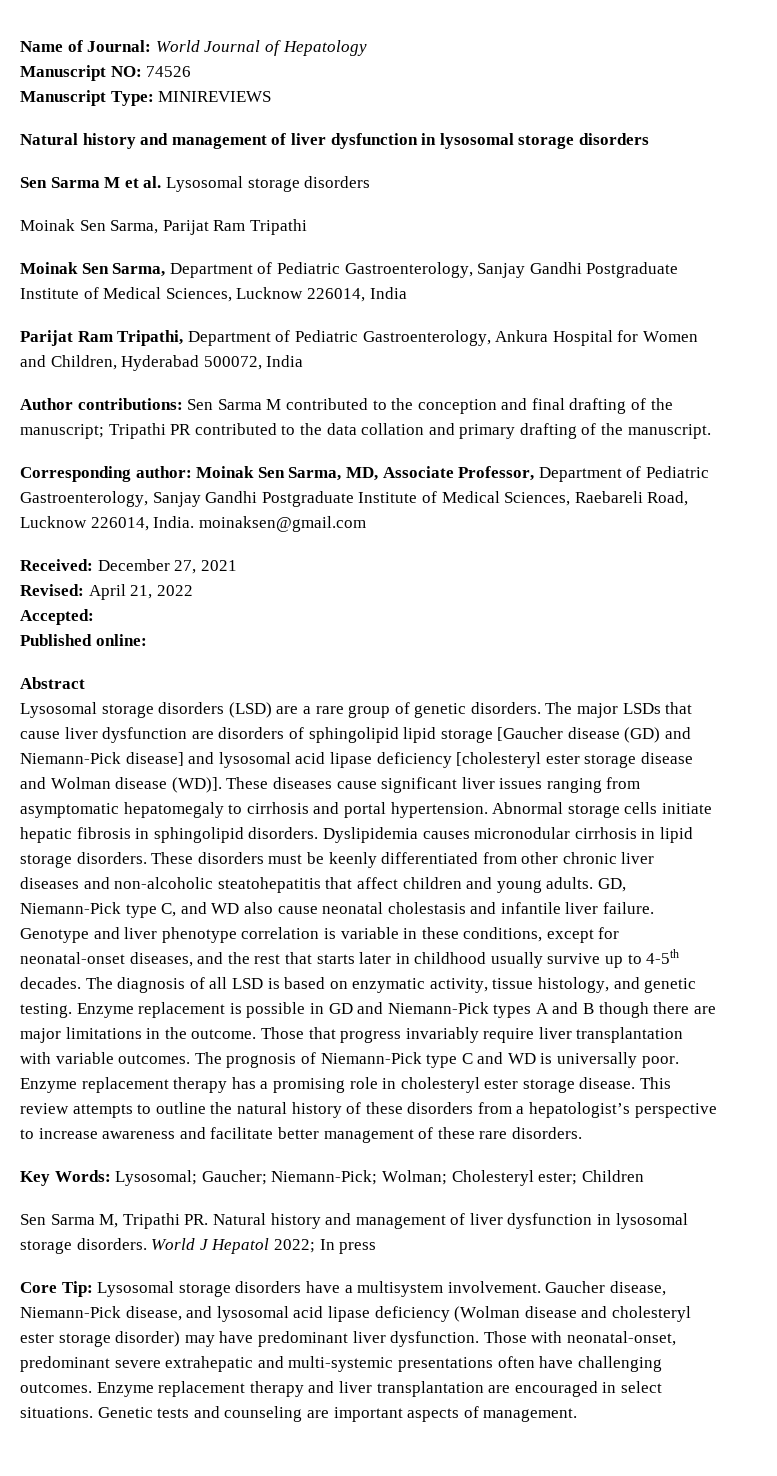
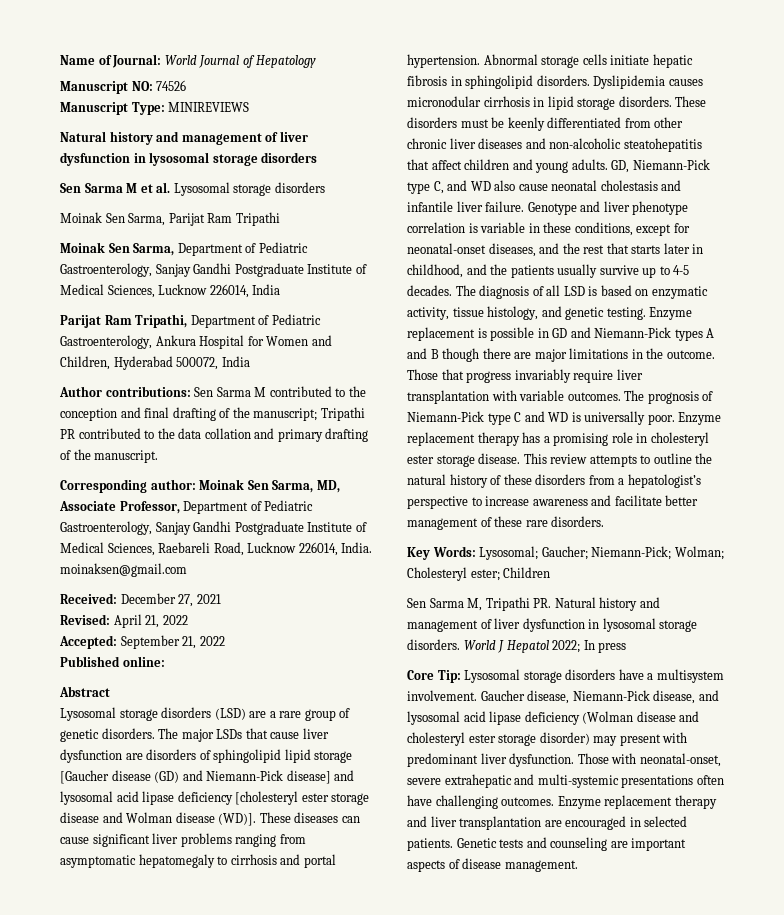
(94, 617) none -> [120,635,225,649] September 21, 2022
(332, 783) none -> [341,816,360,823] can
[499,778,543,789] issues -> [180,833,232,847] problems
[414,952,487,964] childhood -> [407,264,554,278] childhood, and the patients
[646,949,680,964] 4-5th -> [673,265,690,275] 4-5
[219,1331,254,1343] have -> [619,732,688,746] present with
[20,1356,110,1372] predominant -> (721, 760) none
[620,1381,662,1393] [20,1407,93,1418] select situations. -> [644,816,688,827] [407,838,453,851] selected patients.
(479, 1412) none -> [462,858,502,869] disease

